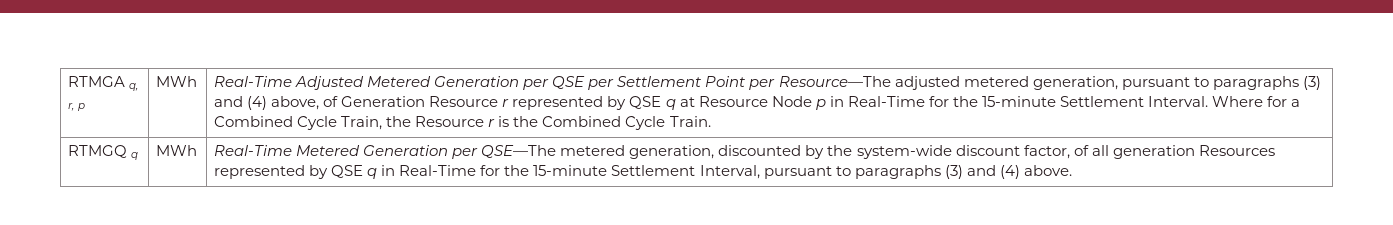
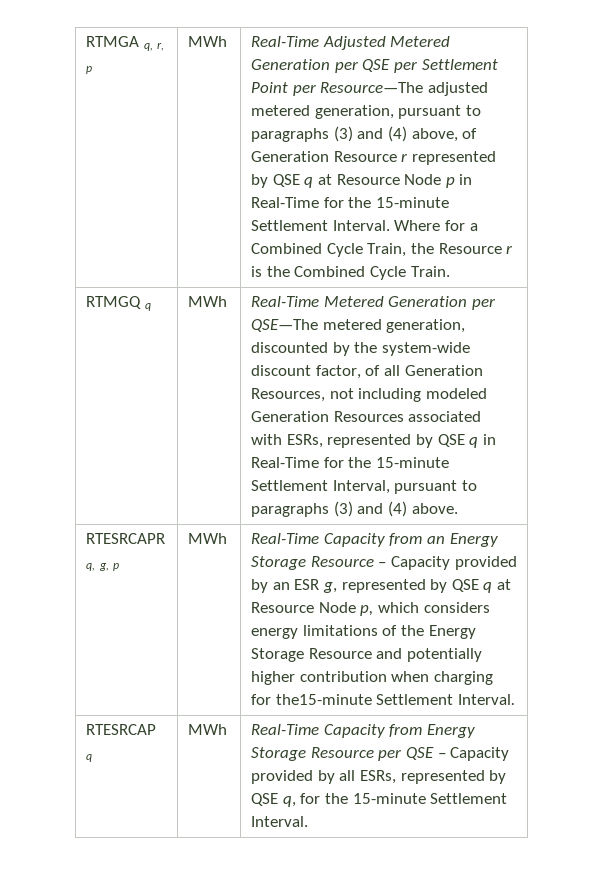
[1112,145,1275,159] generation Resources -> [404,365,483,376] [251,388,488,402] [251,411,482,422] [251,434,323,448] Generation Resources, not including modeled Generation Resources associated with ESRs,
(1072, 170) none -> [86,533,166,544] [86,563,120,571] [188,533,228,544] [251,533,498,547] [251,556,517,570] [251,579,512,593] [251,602,490,616] [251,625,476,639] [251,648,483,662] [251,671,494,685] [251,694,516,705] [86,724,157,735] [86,754,93,762] [188,724,228,735] [251,724,476,738] [251,747,510,761] [251,770,507,784] [251,793,508,807] [251,816,309,827] // RTESRCAPR q, g, p | MWh | Real-Time Capacity from an Energy Storage Resource – Capacity provided by an ESR g, represented by QSE q at Resource Node p, which considers energy limitations of the Energy Storage Resource and potentially higher contribution when charging for the15-minute Settlement Interval. // RTESRCAP q | MWh | Real-Time Capacity from Energy Storage Resource per QSE – Capacity provided by all ESRs, represented by QSE q, for the 15-minute Settlement Interval.

